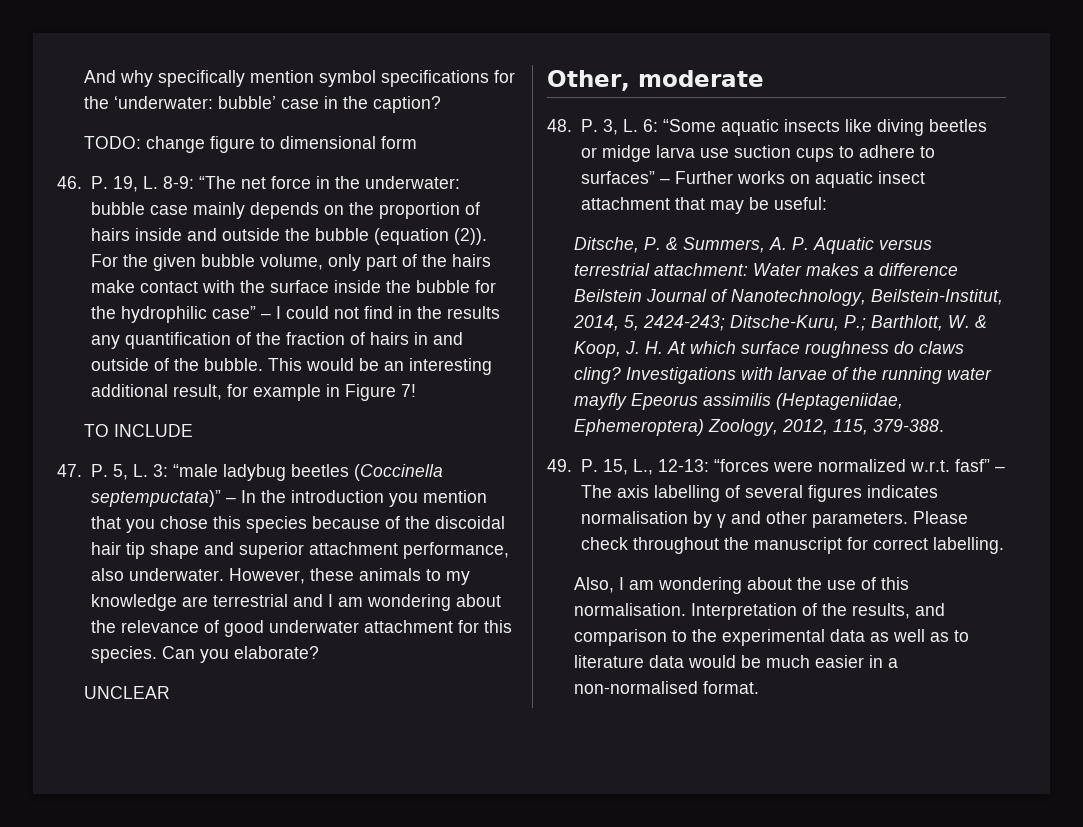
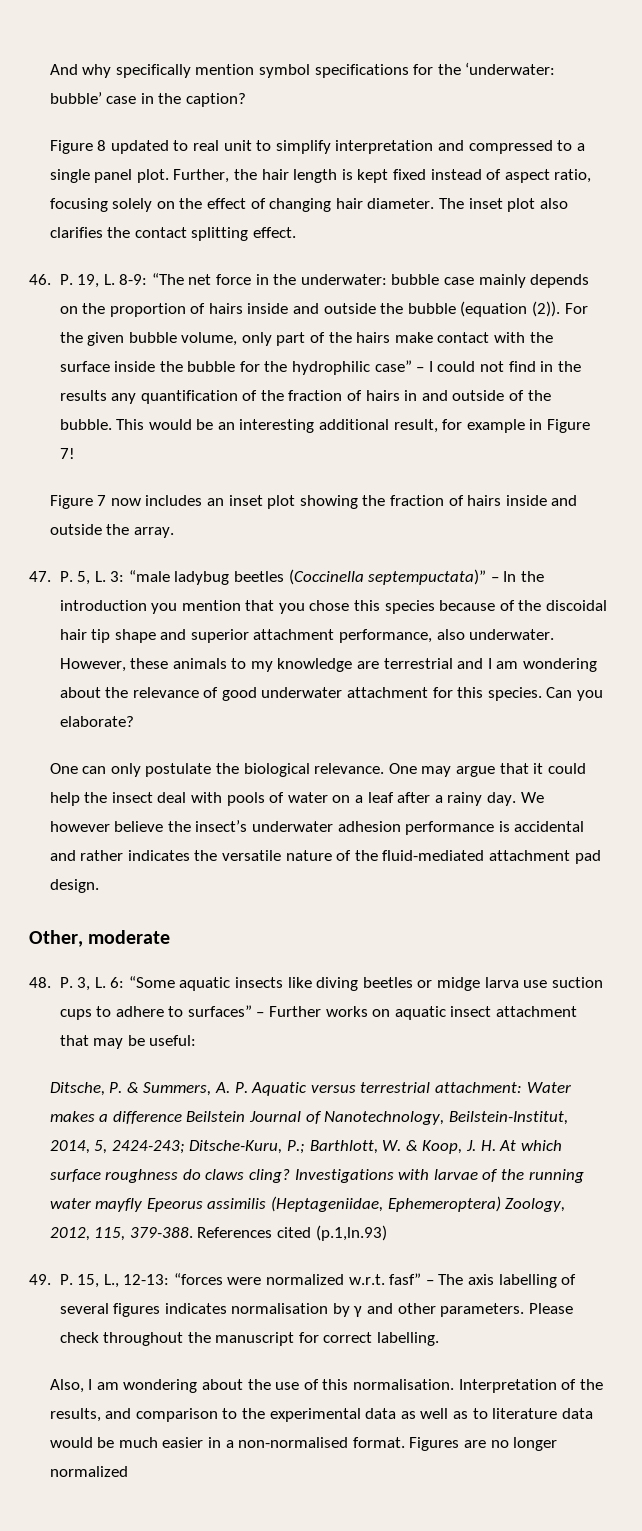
[84,136,418,153] TODO: change figure to dimensional form -> [49,140,585,154] [49,169,592,183] [49,198,568,212] [49,227,297,241] Figure 8 updated to real unit to simplify interpretation and compressed to a single panel plot. Further, the hair length is kept fixed instead of aspect ratio, focusing solely on the effect of changing hair diameter. The inset plot also clarifies the contact splitting effect.
[84,424,194,437] TO INCLUDE -> [49,495,578,509] [49,524,174,538] Figure 7 now includes an inset plot showing the fraction of hairs inside and outside the array.
[84,686,171,699] UNCLEAR -> [49,763,586,777] [49,792,544,806] [49,820,585,835] [49,850,601,864] [49,879,99,893] One can only postulate the biological relevance. One may argue that it could help the insect deal with pools of water on a leaf after a rainy day. We however believe the insect’s underwater adhesion performance is accidental and rather indicates the versatile nature of the fluid-mediated attachment pad design.
(945, 425) none -> [197,1225,387,1241] References cited (p.1,ln.93)
(760, 687) none -> [409,1437,558,1451] [49,1466,128,1477] Figures are no longer normalized

